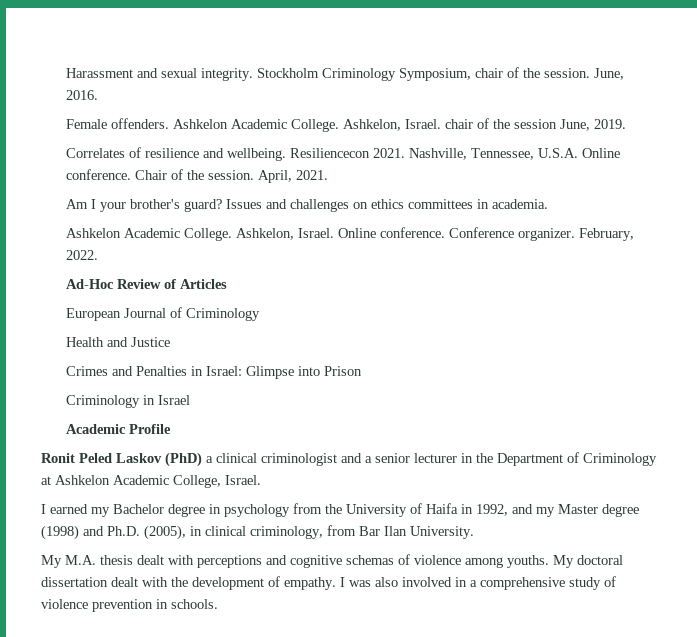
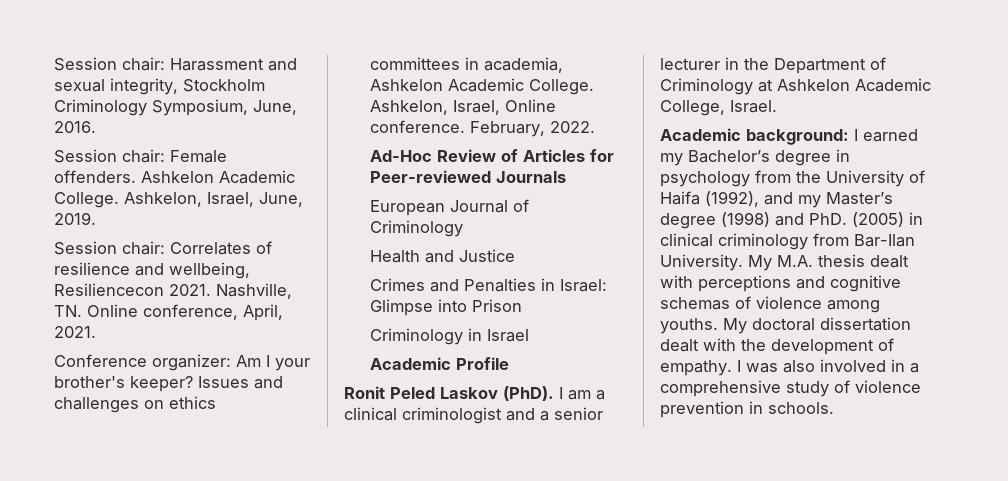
(65, 73) none -> [53,57,165,71] Session chair:
[200,68,253,81] integrity. -> [109,78,178,95] integrity,
[474,67,590,78] chair of the session. -> (248, 107) none
(98, 95) none -> [53,149,165,163] Session chair:
[404,118,557,129] Israel. chair of the session -> [206,192,254,207] Israel,
(626, 124) none -> [53,241,165,255] Session chair:
[226,148,286,161] wellbeing. -> [168,262,250,279] wellbeing,
[470,148,620,160] [65,169,254,180] Tennessee, U.S.A. Online conference. Chair of the session. -> [53,304,238,320] TN. Online conference,
(328, 175) none -> [53,354,231,371] Conference organizer:
[183,199,222,212] guard? -> [129,376,193,392] keeper?
[491,199,548,209] [65,227,575,241] academia. // Ashkelon Academic College. Ashkelon, Israel. Online conference. Conference organizer. -> [483,57,563,73] [369,78,594,95] [369,99,556,115] [369,120,465,133] academia, Ashkelon Academic College. Ashkelon, Israel, Online conference.
(227, 284) none -> [589,149,614,162] [369,170,566,183] for Peer-reviewed Journals
[165,452,202,467] (PhD) -> [503,386,591,401] (PhD). I am
(261, 480) none -> [660,128,849,145] Academic background:
[113,504,164,514] Bachelor -> [688,150,770,163] Bachelor’s
[461,504,508,516] in 1992, -> [705,191,759,207] (1992),
[558,504,598,514] Master -> [826,192,893,205] Master’s
[107,525,407,540] Ph.D. (2005), in clinical criminology, from Bar Ilan -> [809,212,923,227] [660,233,915,250] PhD. (2005) in clinical criminology from Bar-Ilan
(474, 532) // -> (743, 262) none

